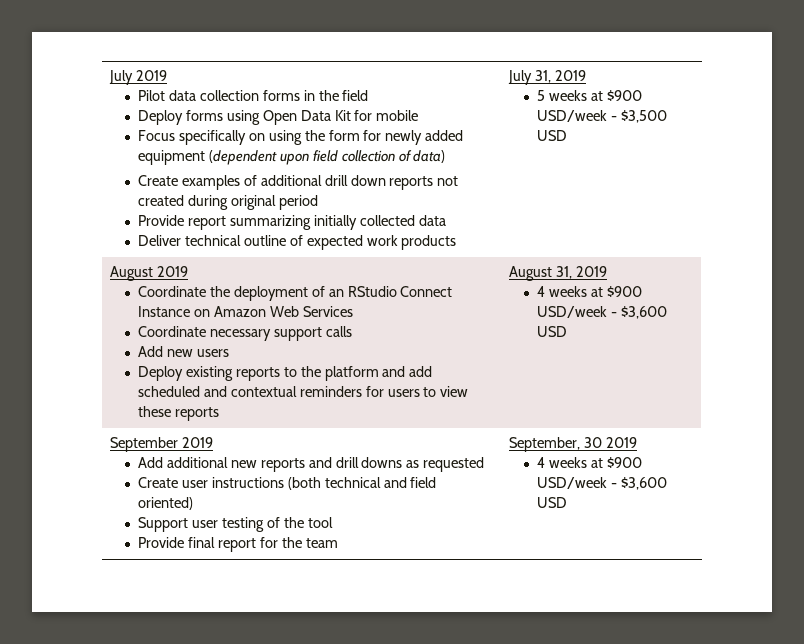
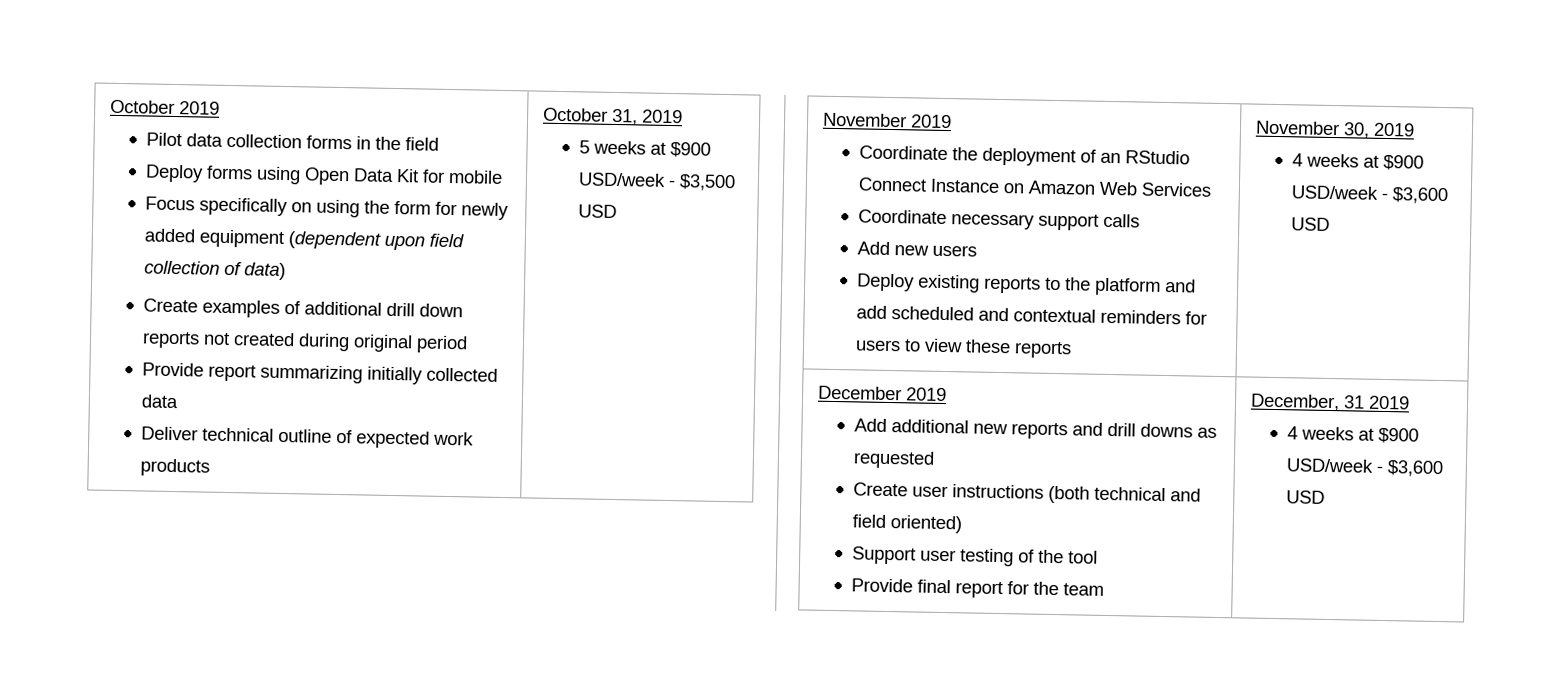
[109,70,134,85] July -> [109,99,175,114] October
[508,70,533,85] July -> [542,107,608,122] October
[110,266,154,281] August -> [821,112,907,128] November
[509,266,573,281] August 31, -> [1254,120,1370,139] November 30,
[110,437,179,452] September -> [817,385,902,401] December
[509,437,603,452] September, 30 -> [1249,393,1365,412] December, 31

